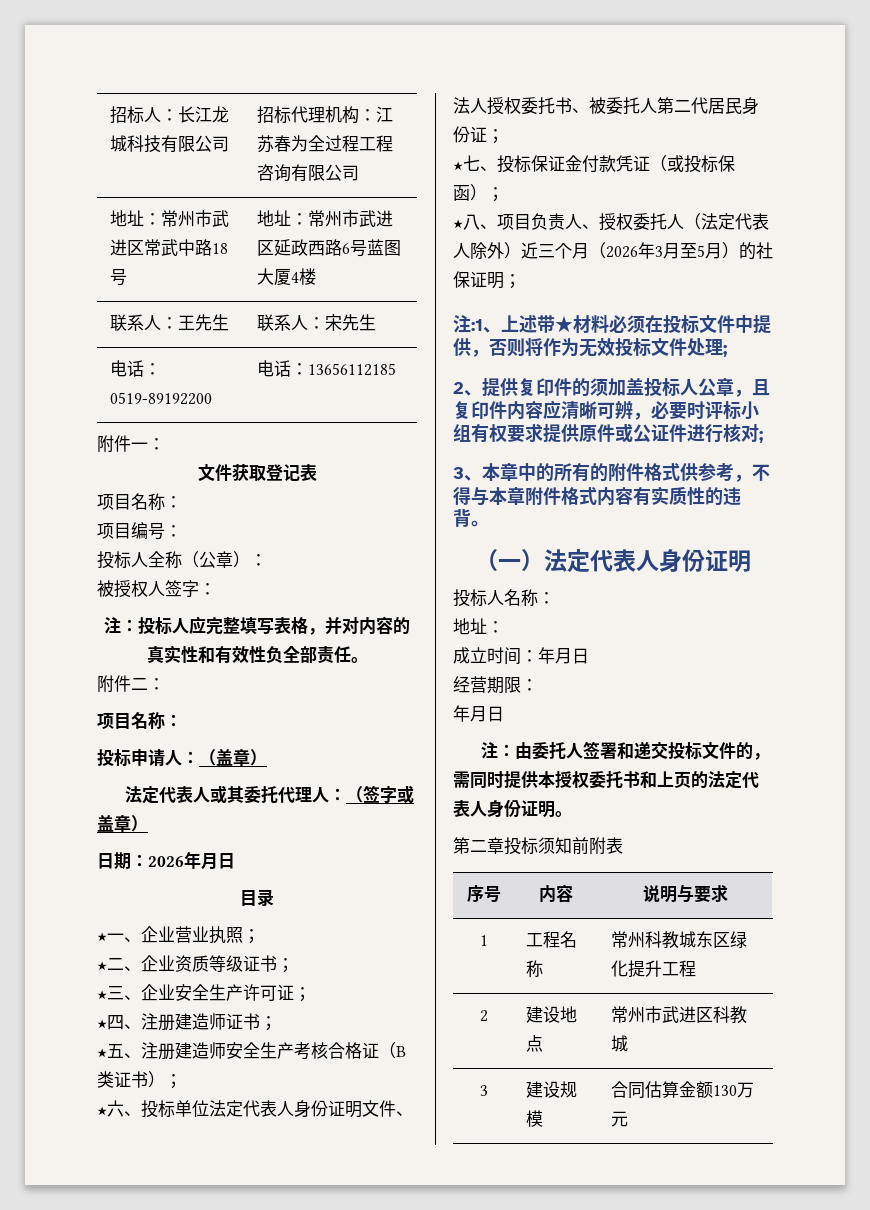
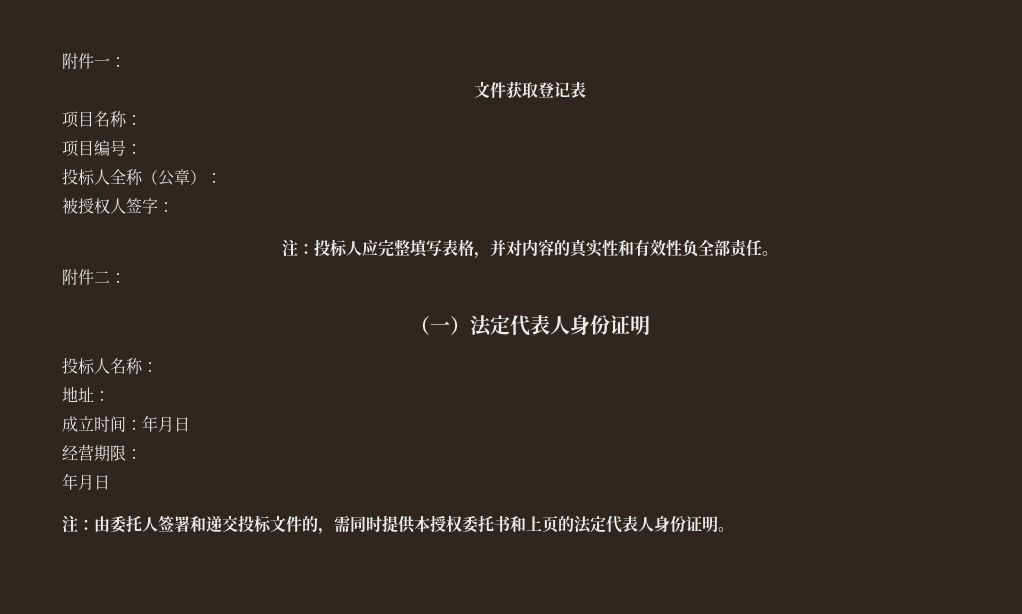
[109,106,229,124] [109,135,229,153] [256,106,393,124] [256,135,393,153] [256,164,359,182] [109,210,229,227] [109,239,228,256] [109,269,127,286] [256,210,393,227] [256,239,401,257] [256,268,316,285] [109,314,229,331] [256,314,376,331] [109,360,161,377] [109,392,212,405] [256,360,396,377] 招标人：长江龙城科技有限公司 | 招标代理机构：江苏春为全过程工程咨询有限公司 // 地址：常州市武进区常武中路18号 | 地址：常州市武进区延政西路6号蓝图大厦4楼 // 联系人：王先生 | 联系人：宋先生 // 电话：0519-89192200 | 电话：13656112185 // -> (62, 61) none
[97,712,182,730] [97,748,267,767] [125,785,415,804] [97,814,148,832] [97,851,235,870] [240,889,274,907] [97,926,260,944] [97,955,294,973] [97,984,311,1002] [97,1013,277,1031] [97,1042,406,1060] [97,1071,182,1089] [97,1100,413,1118] [453,97,759,115] [453,126,504,144] [453,155,735,173] [453,184,504,202] [453,213,769,231] [453,242,773,260] [453,271,521,289] [453,314,771,334] [453,337,727,357] [453,377,770,397] [453,400,759,420] [453,423,763,443] [453,463,770,482] [453,486,741,506] [453,509,489,527] // 项目名称： // 投标申请人：（盖章） // 法定代表人或其委托代理人：（签字或盖章） // 日期：2026年月日 // 目录 // ★一、企业营业执照； // ★二、企业资质等级证书； // ★三、企业安全生产许可证； // ★四、注册建造师证书； // ★五、注册建造师安全生产考核合格证（B类证书）； // ★六、投标单位法定代表人身份证明文件、法人授权委托书、被委托人第二代居民身份证； // ★七、投标保证金付款凭证（或投标保函）； // ★八、项目负责人、授权委托人（法定代表人除外）近三个月（2026年3月至5月）的社保证明； // 注:1、上述带★材料必须在投标文件中提供，否则将作为无效投标文件处理; // 2、提供复印件的须加盖投标人公章，且复印件内容应清晰可辨，必要时评标小组有权要求提供原件或公证件进行核对; // 3、本章中的所有的附件格式供参考，不得与本章附件格式内容有实质性的违背。 -> (126, 278) none
[453,837,623,855] [466,885,501,902] [539,884,573,903] [643,884,728,903] [479,935,488,946] [525,931,577,948] [525,960,543,977] [610,931,747,949] [610,960,696,978] [479,1010,488,1022] [525,1006,577,1023] [525,1035,543,1052] [610,1006,747,1024] [610,1035,628,1052] [479,1085,488,1096] [525,1081,577,1098] [525,1110,543,1127] [610,1081,754,1099] [610,1111,628,1127] // 第二章投标须知前附表 // 序号 | 内容 | 说明与要求 // 1 | 工程名称 | 常州科教城东区绿化提升工程 // 2 | 建设地点 | 常州市武进区科教城 // 3 | 建设规模 | 合同估算金额130万元 -> (734, 529) none

